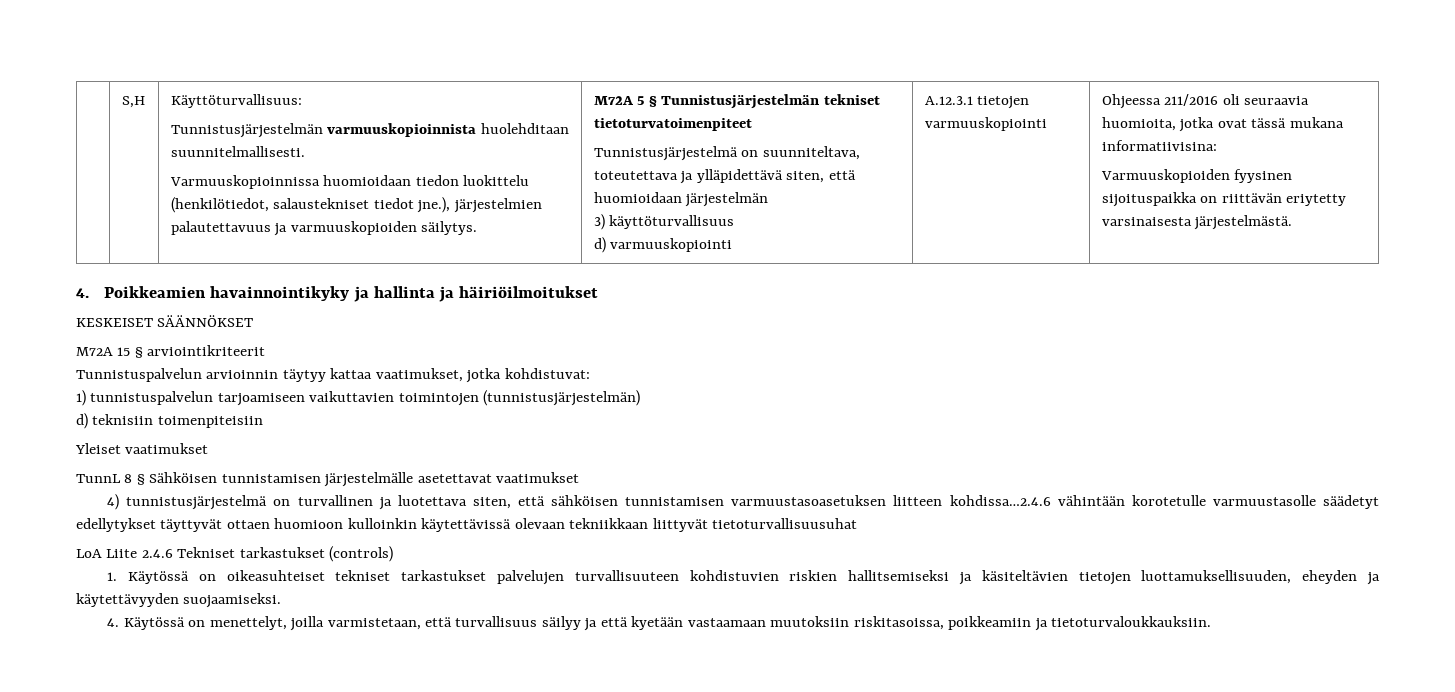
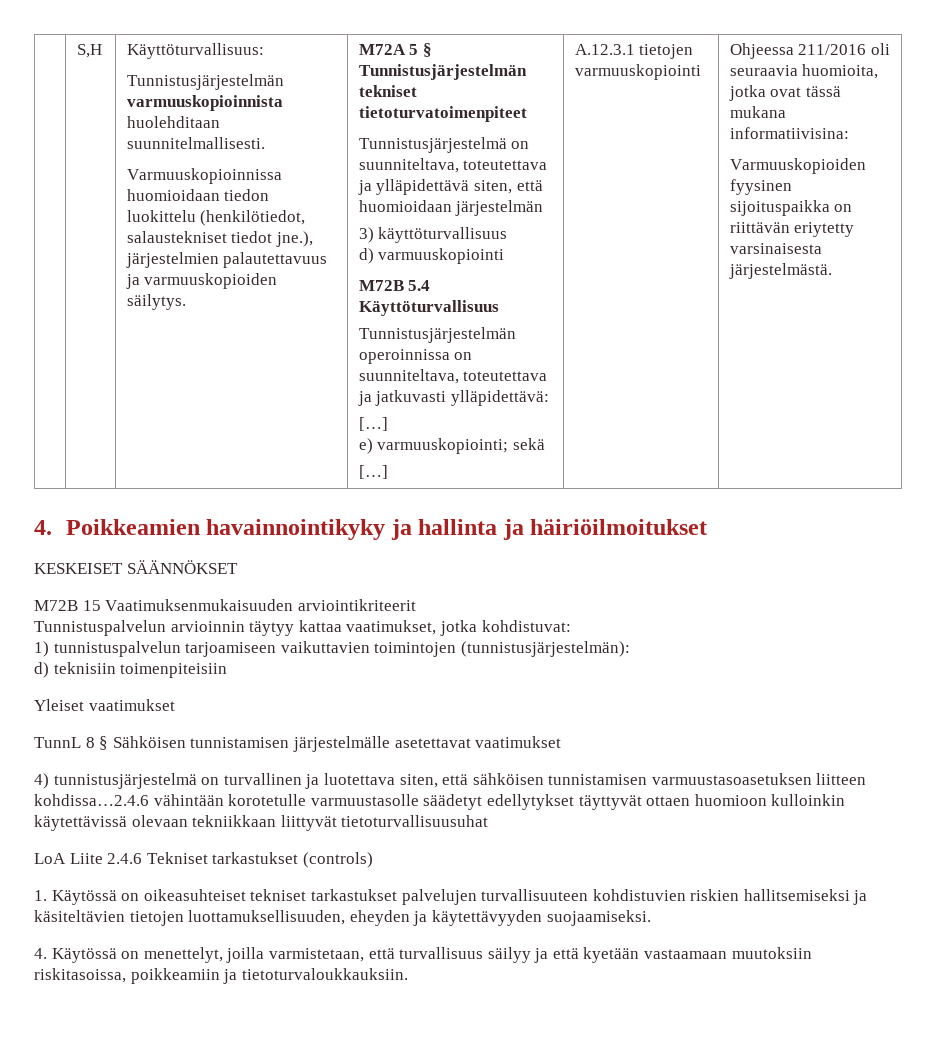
(733, 245) none -> [358,280,431,291] [358,300,499,316] [358,327,516,343] [358,349,473,364] [358,369,548,384] [357,390,549,406] [358,417,388,431] [358,438,545,454] [358,465,388,479] // M72B 5.4 Käyttöturvallisuus // Tunnistusjärjestelmän operoinnissa on suunniteltava, toteutettava ja jatkuvasti ylläpidettävä: // […] // e) varmuuskopiointi; sekä // […]
[76,347,143,358] M72A 15 § -> [34,599,294,611] M72B 15 Vaatimuksenmukaisuuden
[483,390,641,406] (tunnistusjärjestelmän) -> [460,641,630,657] (tunnistusjärjestelmän):

